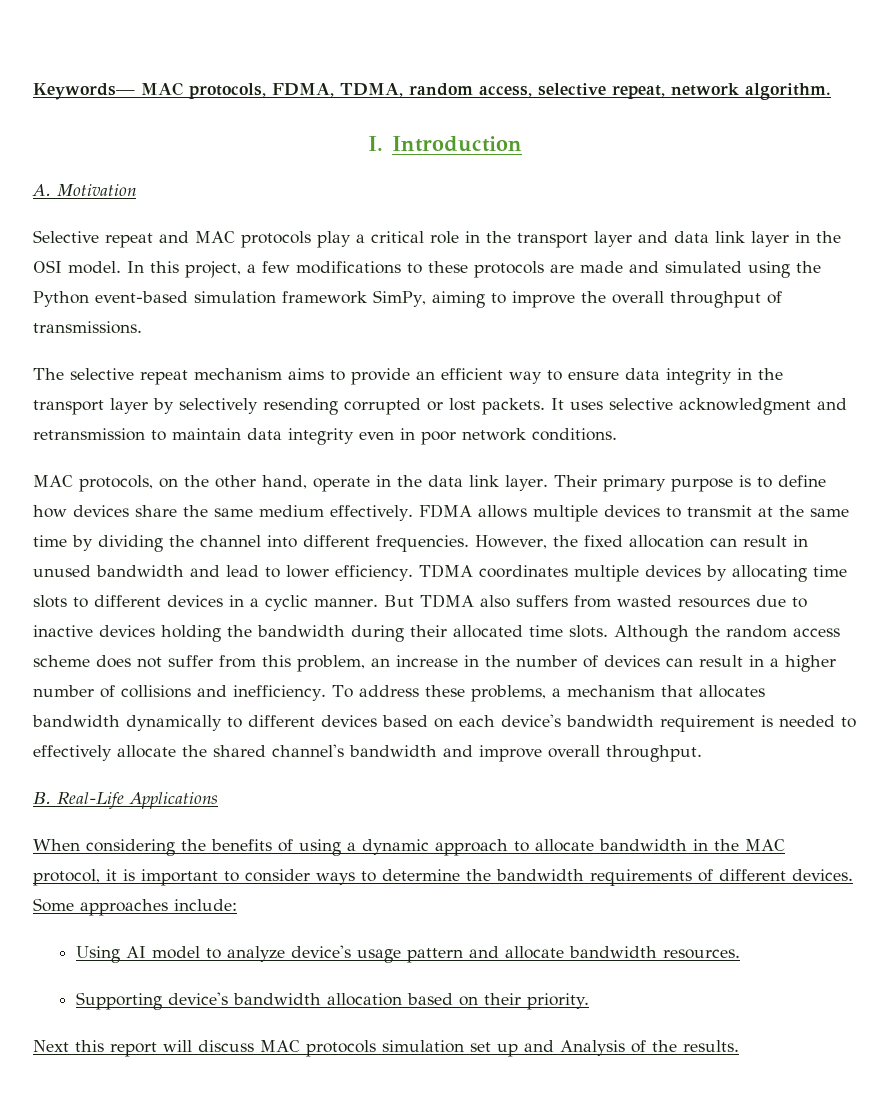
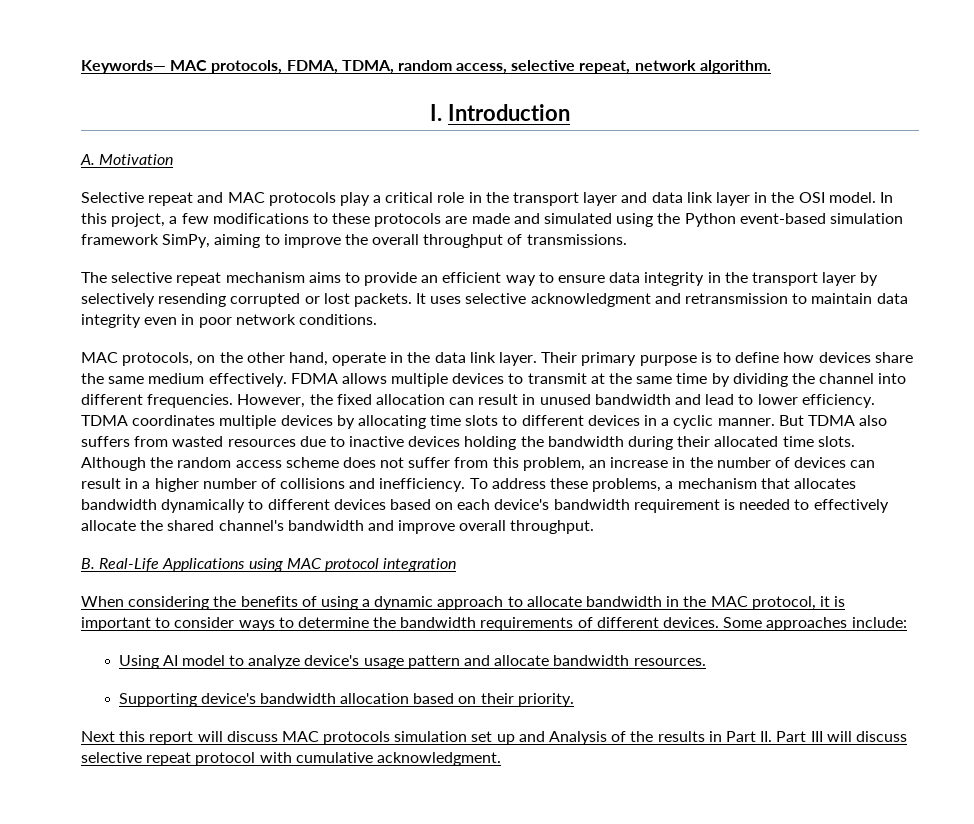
(218, 800) none -> [248,558,457,572] using MAC protocol integration
[683,1040,739,1052] results. -> [657,731,907,742] [81,752,501,766] results in Part II. Part III will discuss selective repeat protocol with cumulative acknowledgment.

